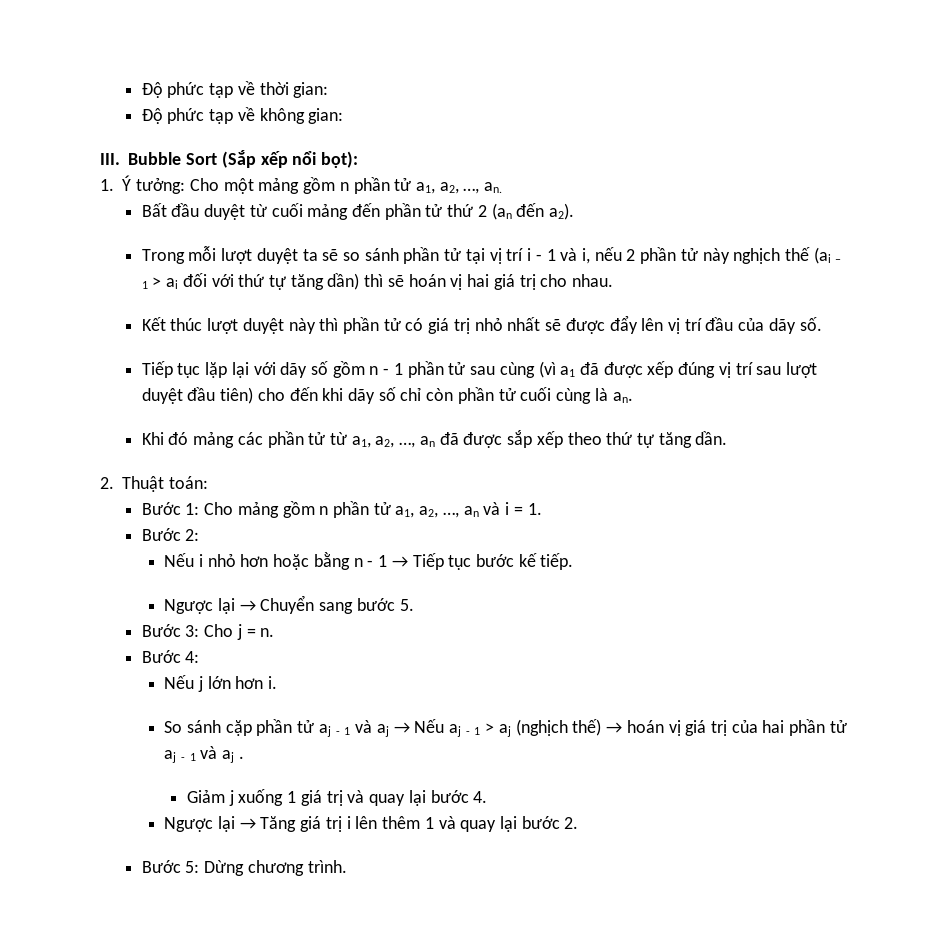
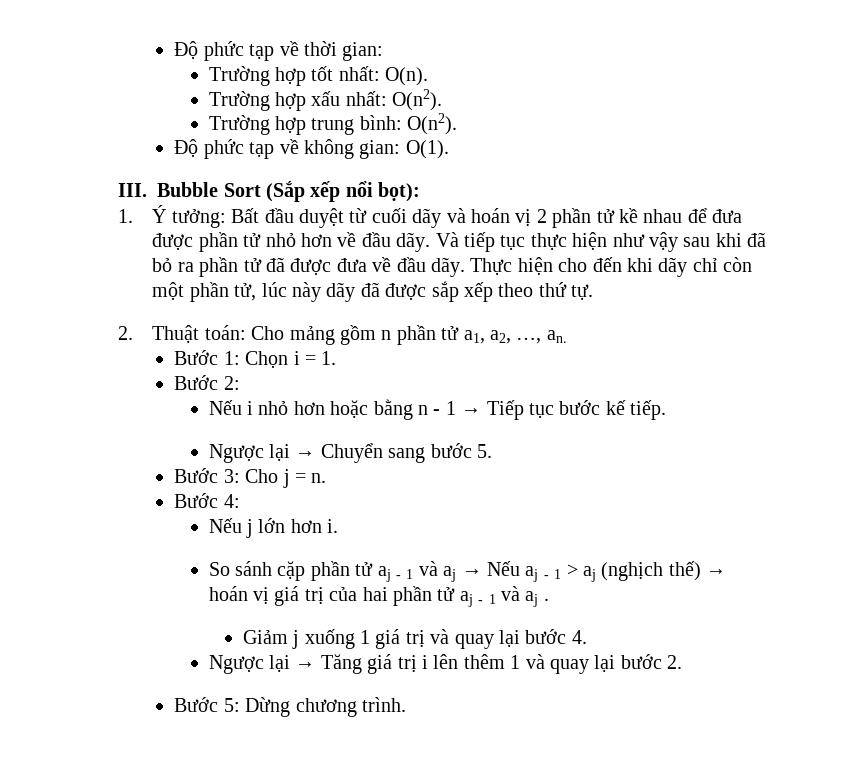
(329, 90) none -> [208,66,429,86] [208,89,443,111] [208,113,458,135] // Trường hợp tốt nhất: O(n). // Trường hợp xấu nhất: O(n2). // Trường hợp trung bình: O(n2).
(344, 116) none -> [405,140,449,159] O(1).
[189,178,254,194] Cho một -> [231,208,743,228] [152,232,767,252] [152,257,753,277] [152,281,594,302] [118,325,285,343] Bất đầu duyệt từ cuối dãy và hoán vị 2 phần tử kề nhau để đưa được phần tử nhỏ hơn về đầu dãy. Và tiếp tục thực hiện như vậy sau khi đã bỏ ra phần tử đã được đưa về đầu dãy. Thực hiện cho đến khi dãy chỉ còn một phần tử, lúc này dãy đã được sắp xếp theo thứ tự. // 2. Thuật toán: Cho
[141,203,575,220] [141,246,842,264] [141,273,613,290] [141,315,822,334] [141,361,818,378] [141,387,633,404] [141,430,728,448] [99,476,209,492] [141,501,501,518] Bất đầu duyệt từ cuối mảng đến phần tử thứ 2 (an đến a2). // Trong mỗi lượt duyệt ta sẽ so sánh phần tử tại vị trí i - 1 và i, nếu 2 phần tử này nghịch thế (ai – 1 > ai đối với thứ tự tăng dần) thì sẽ hoán vị hai giá trị cho nhau. // Kết thúc lượt duyệt này thì phần tử có giá trị nhỏ nhất sẽ được đẩy lên vị trí đầu của dãy số. // Tiếp tục lặp lại với dãy số gồm n - 1 phần tử sau cùng (vì a1 đã được xếp đúng vị trí sau lượt duyệt đầu tiên) cho đến khi dãy số chỉ còn phần tử cuối cùng là an. // Khi đó mảng các phần tử từ a1, a2, …, an đã được sắp xếp theo thứ tự tăng dần. // 2. Thuật toán: // Bước 1: Cho mảng gồm n phần tử a1, a2, …, an và -> [174,350,289,368] Bước 1: Chọn

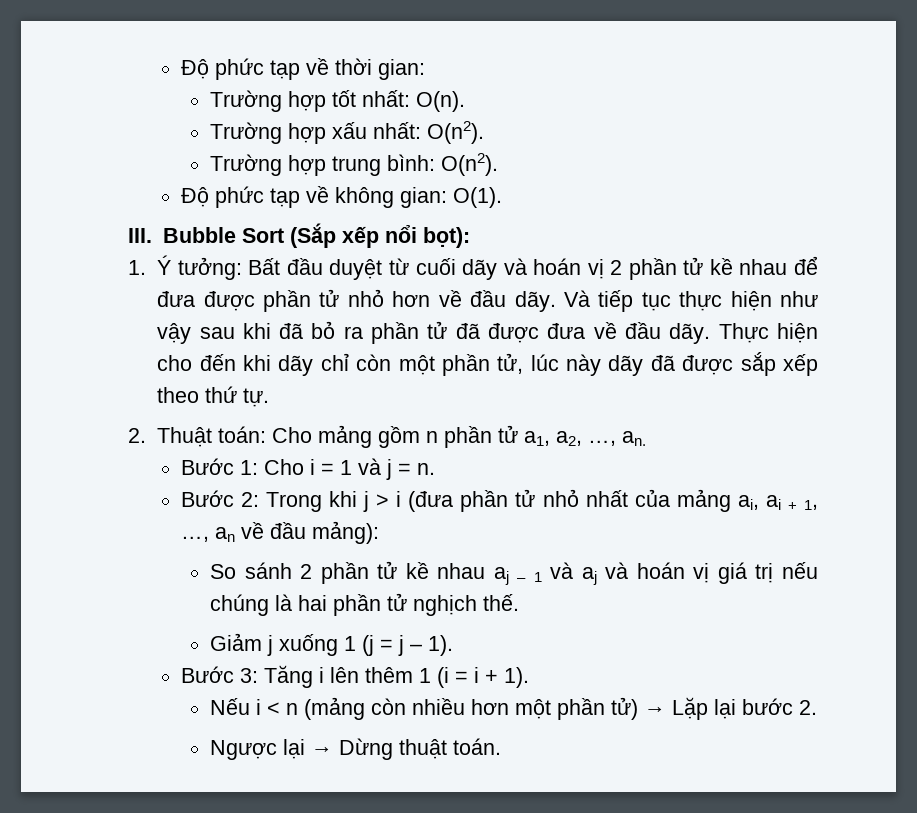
[245,351,289,368] Chọn -> [263,459,304,475] Cho
[321,351,337,365] [174,375,240,390] [208,399,667,420] [208,443,492,463] [174,468,327,488] [174,493,240,508] [208,518,339,538] 1. // Bước 2: // Nếu i nhỏ hơn hoặc bằng n - 1 → Tiếp tục bước kế tiếp. // Ngược lại → Chuyển sang bước 5. // Bước 3: Cho j = n. // Bước 4: // Nếu j lớn hơn i. -> [339,458,435,480] [180,489,818,512] [180,521,379,544] 1 và j = n. // Bước 2: Trong khi j > i (đưa phần tử nhỏ nhất của mảng ai, ai + 1, …, an về đầu mảng):
[277,561,727,582] [208,586,549,607] [242,629,587,649] [208,654,683,674] [174,697,406,717] cặp phần tử aj - 1 và aj → Nếu aj - 1 > aj (nghịch thế) → hoán vị giá trị của hai phần tử aj - 1 và aj . // Giảm j xuống 1 giá trị và quay lại bước 4. // Ngược lại → Tăng giá trị i lên thêm 1 và quay lại bước 2. // Bước 5: Dừng chương trình. -> [300,561,818,585] [209,593,519,616] [209,633,453,656] [180,665,529,688] [209,697,817,720] [209,738,501,760] 2 phần tử kề nhau aj – 1 và aj và hoán vị giá trị nếu chúng là hai phần tử nghịch thế. // Giảm j xuống 1 (j = j – 1). // Bước 3: Tăng i lên thêm 1 (i = i + 1). // Nếu i < n (mảng còn nhiều hơn một phần tử) → Lặp lại bước 2. // Ngược lại → Dừng thuật toán.

